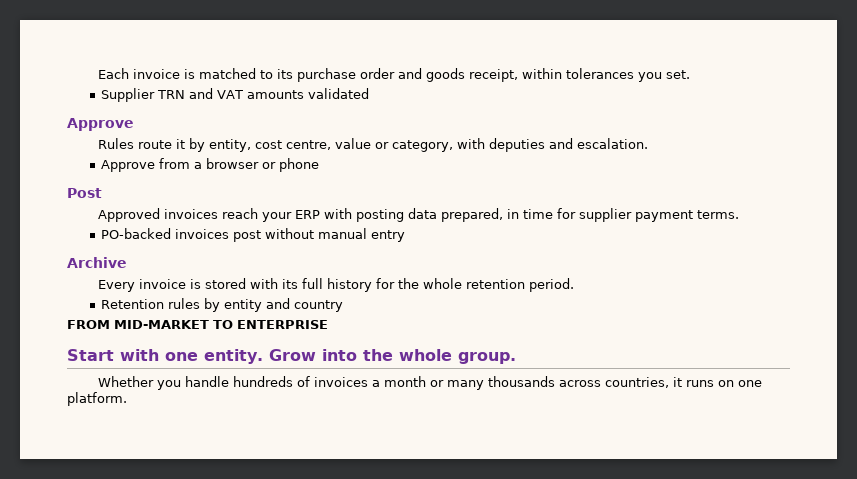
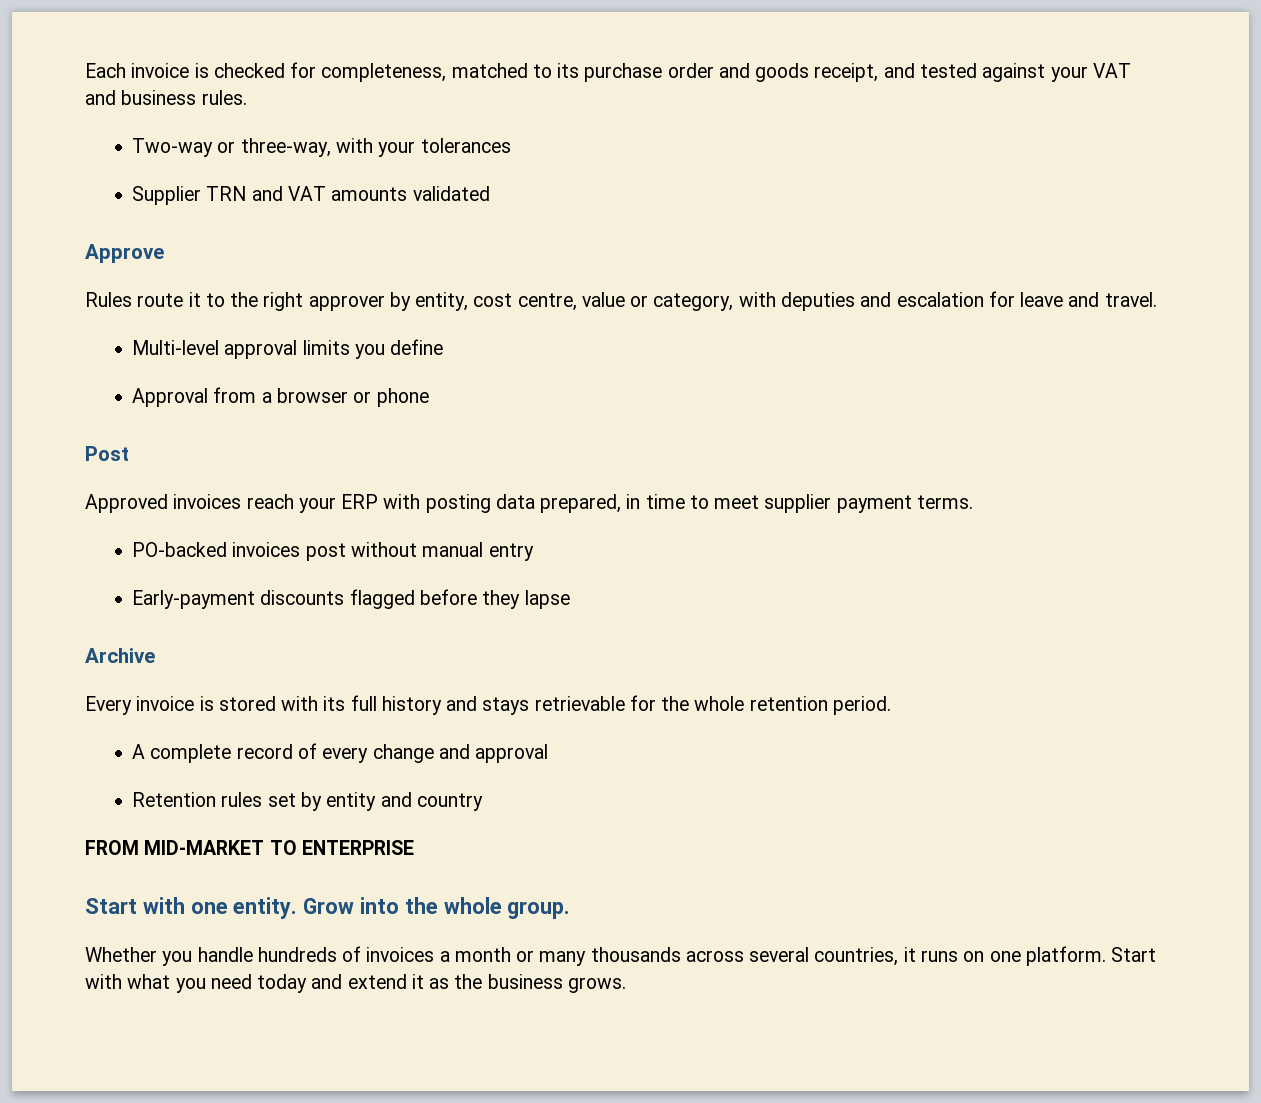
(196, 74) none -> [213,62,447,82] checked for completeness,
[522,68,563,79] within -> [883,63,1131,82] [85,90,247,105] [132,138,416,157] and tested against your VAT and business rules. // Two-way or three-way, with your
[638,70,691,82] you set. -> (511, 145) none
(186, 144) none -> [205,292,385,311] to the right approver
[577,138,649,149] [100,160,155,172] escalation. // Approve -> [896,291,1157,307] [132,339,444,359] [132,388,209,407] escalation for leave and travel. // Multi-level approval limits you define // Approval
[557,208,577,219] for -> [689,495,760,509] to meet
(405, 236) none -> [132,589,570,609] // Early-payment discounts flagged before they lapse
(373, 285) none -> [446,696,625,715] and stays retrievable
(575, 285) none -> [132,743,549,763] // A complete record of every change and approval
(200, 303) none -> [267,793,296,807] set
(602, 383) none -> [749,947,810,962] several
(127, 399) none -> [1111,947,1157,962] [85,974,626,993] Start with what you need today and extend it as the business grows.

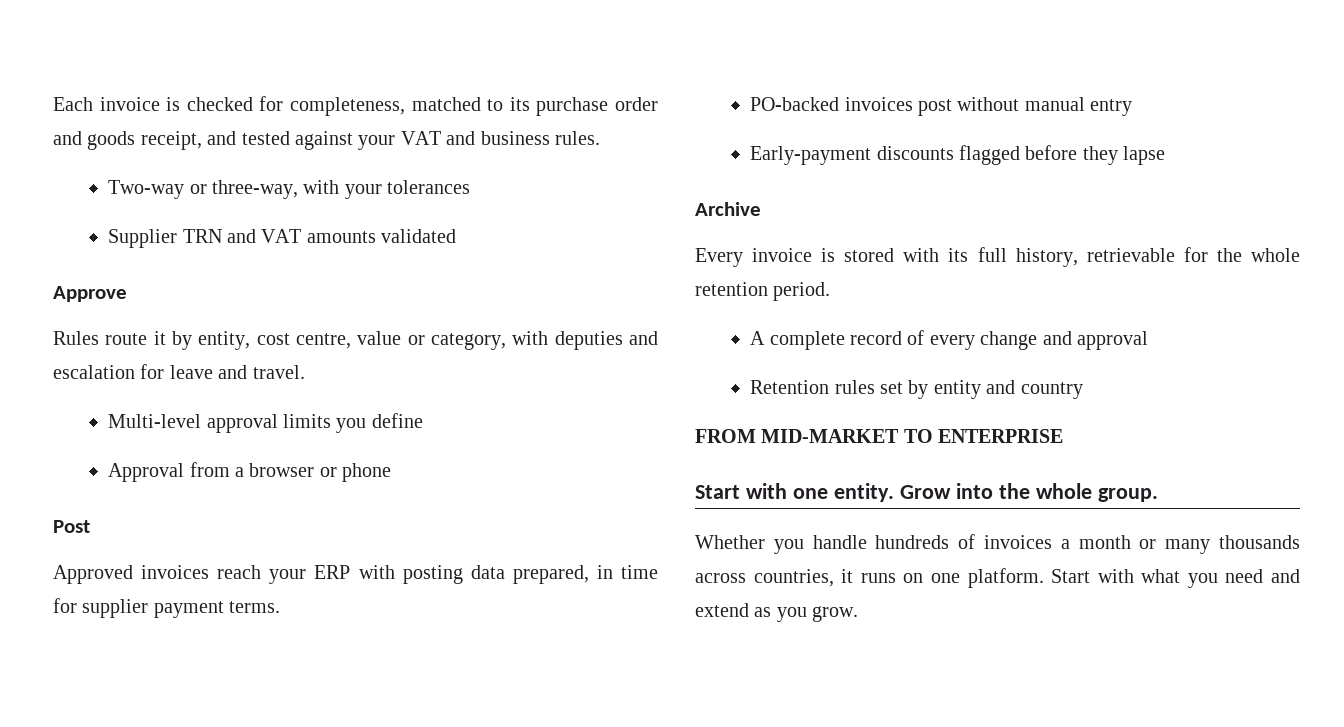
[205,292,385,311] to the right approver -> (166, 338) none
[689,495,760,509] to meet -> [53,598,77,613] for
[381,696,530,715] history and stays -> [1015,248,1078,267] history,
[749,947,810,962] several -> (746, 578) none
[257,974,308,993] today -> (1264, 576) none
[411,974,626,993] it as the business grows. -> [754,606,859,622] as you grow.

